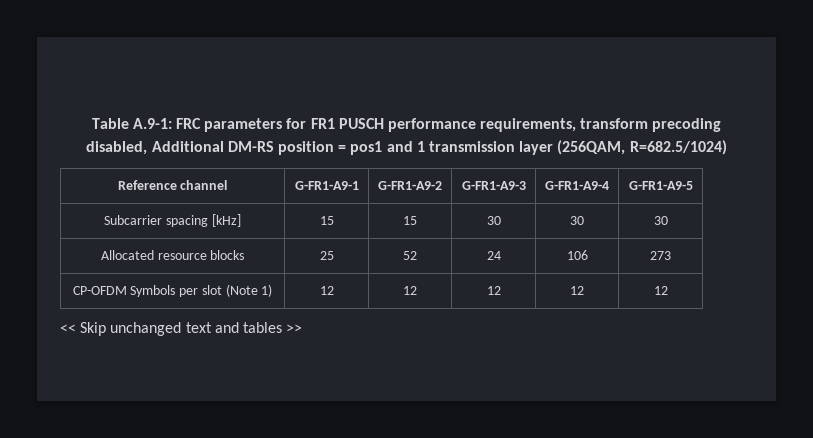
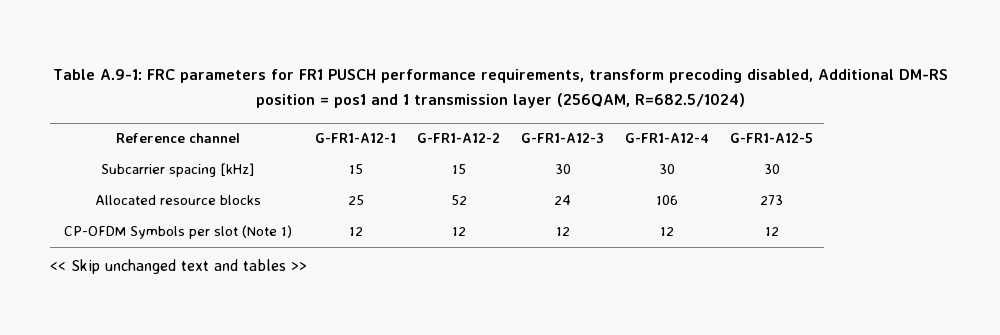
[294,181,359,190] [378,181,442,190] [461,181,526,190] [545,181,609,190] [628,181,693,190] G-FR1-A9-1 | G-FR1-A9-2 | G-FR1-A9-3 | G-FR1-A9-4 | G-FR1-A9-5 -> [315,133,396,143] [417,133,500,143] [521,133,604,143] [625,133,709,143] [730,133,813,143] G-FR1-A12-1 | G-FR1-A12-2 | G-FR1-A12-3 | G-FR1-A12-4 | G-FR1-A12-5

